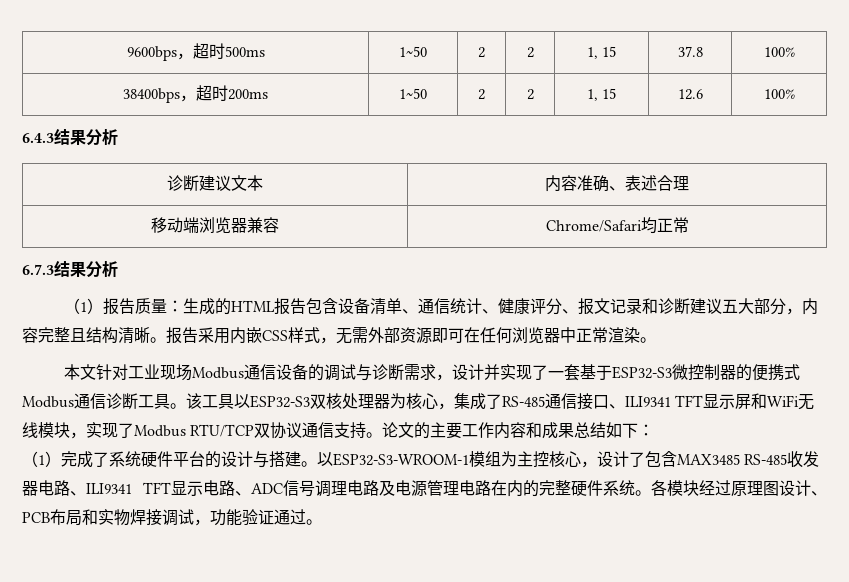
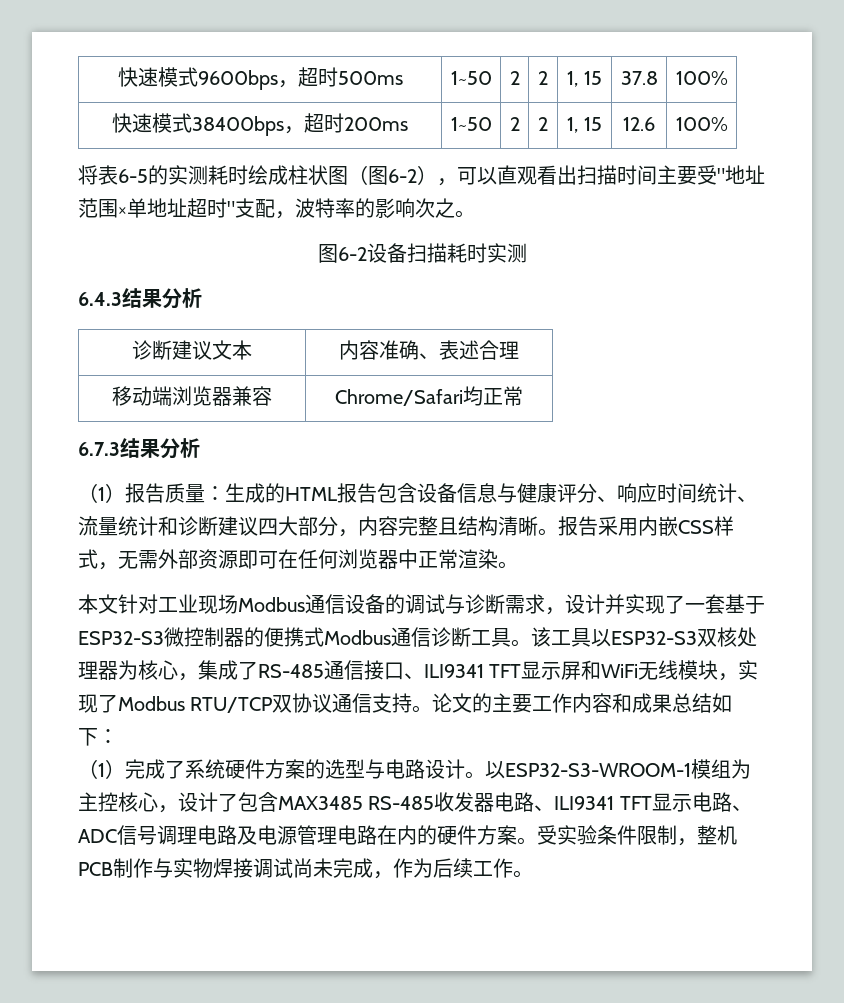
(126, 53) none -> [117,67,198,87] 快速模式
(795, 52) none -> [112,113,192,133] 快速模式
(795, 94) none -> [78,165,765,186] [78,198,475,219] [317,243,527,263] // 将表6-5的实测耗时绘成柱状图（图6-2），可以直观看出扫描时间主要受"地址范围×单地址超时"支配，波特率的影响次之。 // 图6-2设备扫描耗时实测
[369,298,642,315] 清单、通信统计、健康评分、报文记录 -> [457,483,757,503] [78,516,158,536] 信息与健康评分、响应时间统计、流量统计
[721,299,738,313] 五 -> [258,518,278,536] 四
[173,451,301,468] 平台的设计与搭建 -> [265,759,465,779] 方案的选型与电路设计
[539,480,827,496] [22,509,306,526] 完整硬件系统。各模块经过原理图设计、PCB布局和实物焊接调试，功能验证通过 -> [437,825,737,846] [78,858,513,879] 硬件方案。受实验条件限制，整机PCB制作与实物焊接调试尚未完成，作为后续工作

